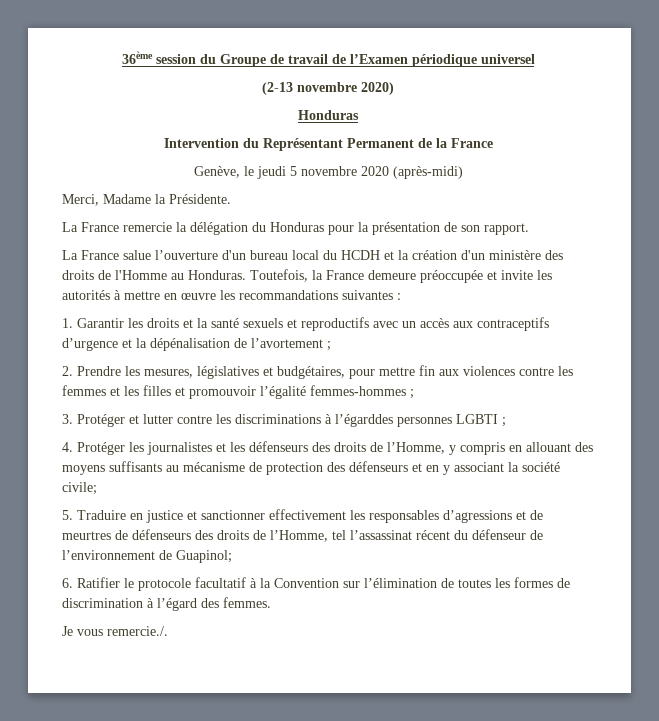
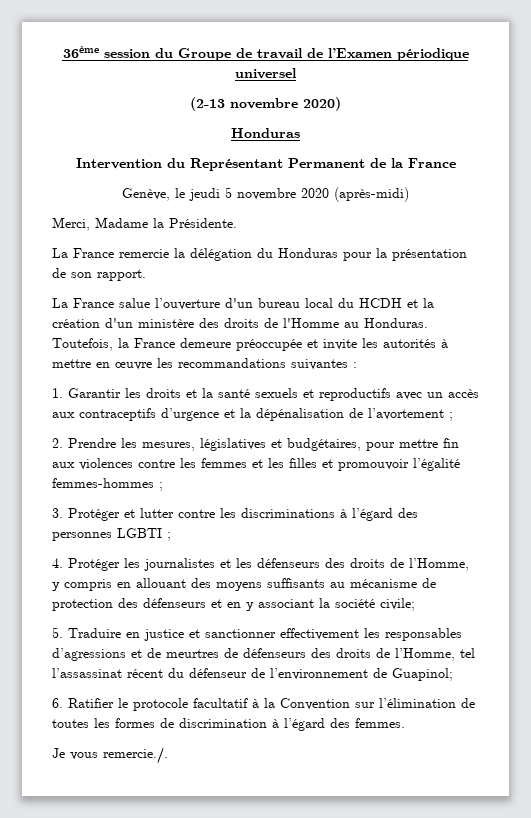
[335,414,393,427] l’égarddes -> [352,508,418,521] l’égard des

